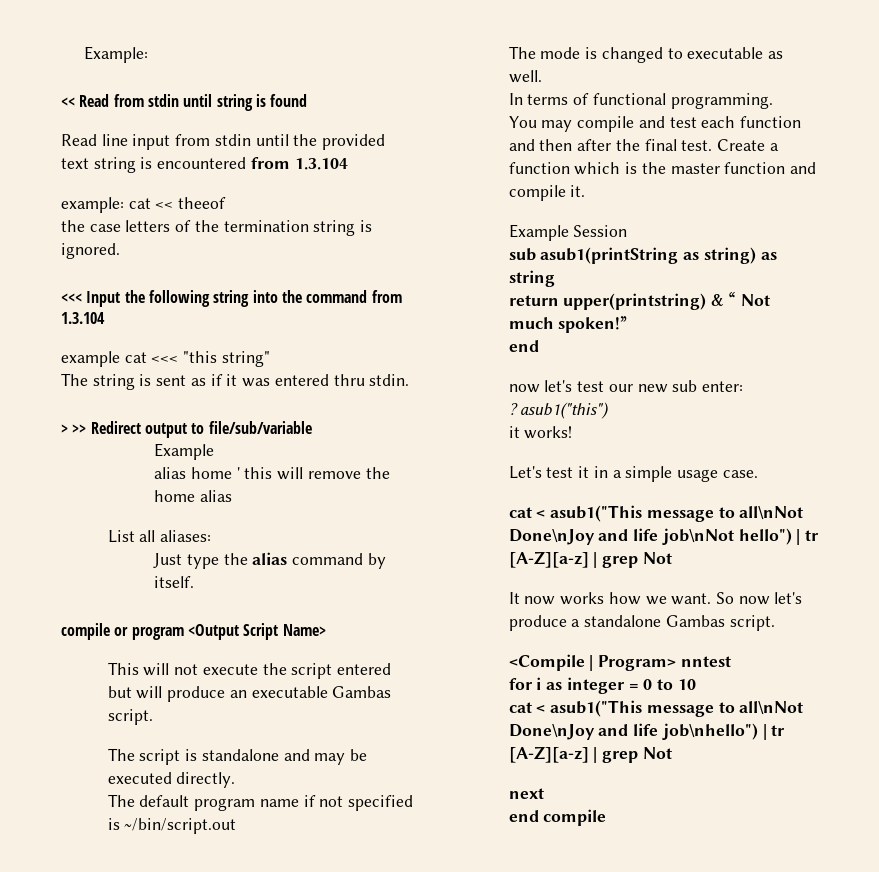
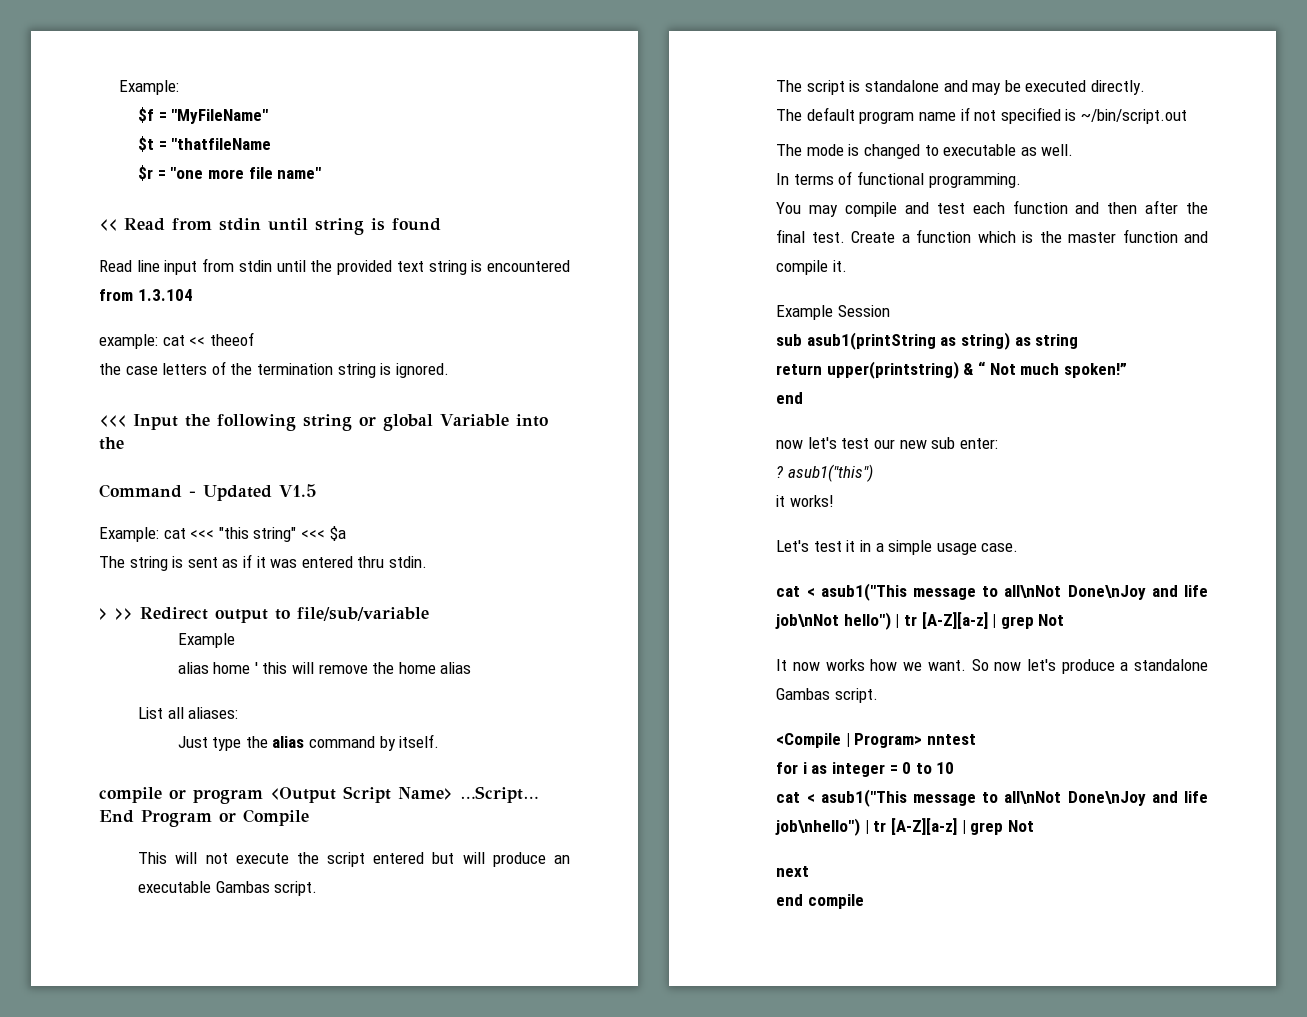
[84,46,149,63] Example: -> [118,80,179,95] [138,107,269,124] [138,136,272,152] [138,165,322,181] Example: // $f = "MyFileName" // $t = "thatfileName // $r = "one more file name"
(250, 298) none -> [359,414,509,431] or global Variable
[306,290,402,303] [61,312,105,324] [61,351,120,367] command from 1.3.104 // example -> [99,484,317,501] [99,527,159,542] // Command - Updated V1.5 // Example:
(270, 359) none -> [300,526,346,541] <<< $a
(326, 630) none -> [460,786,538,803] [99,809,309,827] …Script… End Program or Compile

